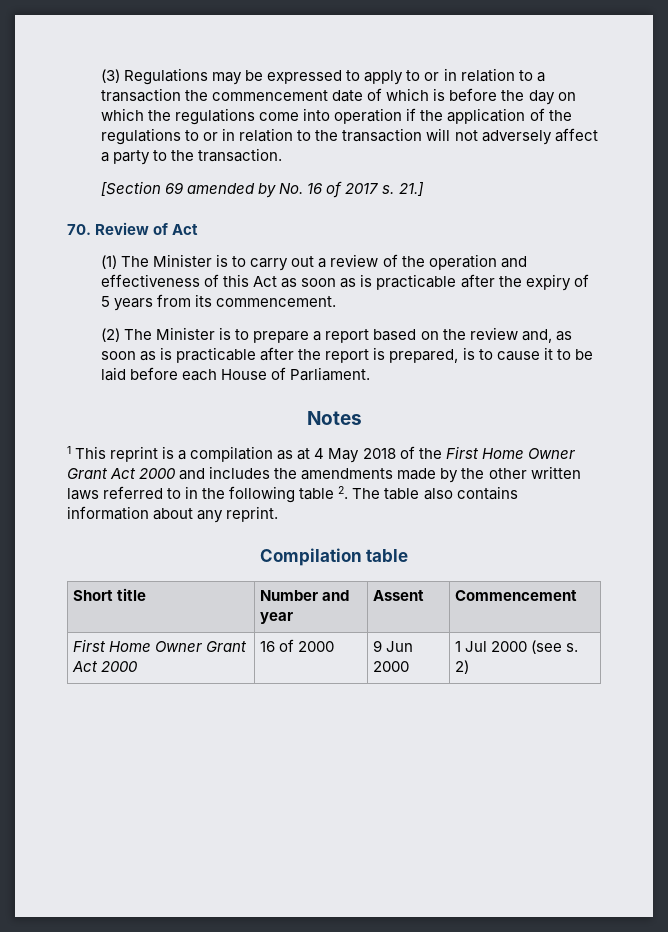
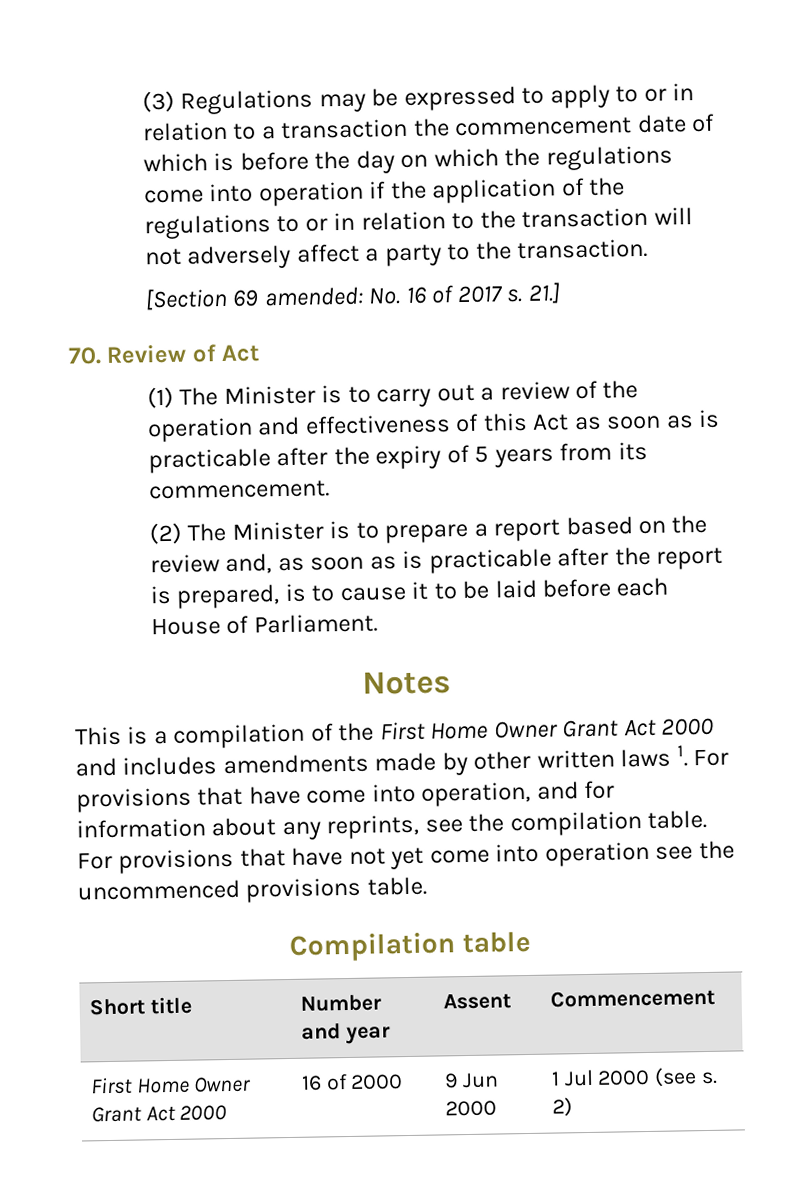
[187,183,277,198] amended by -> [263,286,364,307] amended:
[67,446,396,463] 1 This reprint is a compilation as at 4 May 2018 -> [75,723,306,749] This is a compilation
[274,468,298,479] the -> (218, 766) none
[461,468,485,479] the -> (468, 763) none
[103,486,518,503] [67,506,279,523] referred to in the following table 2. The table also contains information about any reprint. -> [676,745,730,767] [76,780,616,813] [76,809,708,841] [77,840,735,874] [77,876,427,903] 1. For provisions that have come into operation, and for information about any reprints, see the compilation table. For provisions that have not yet come into operation see the uncommenced provisions table.

